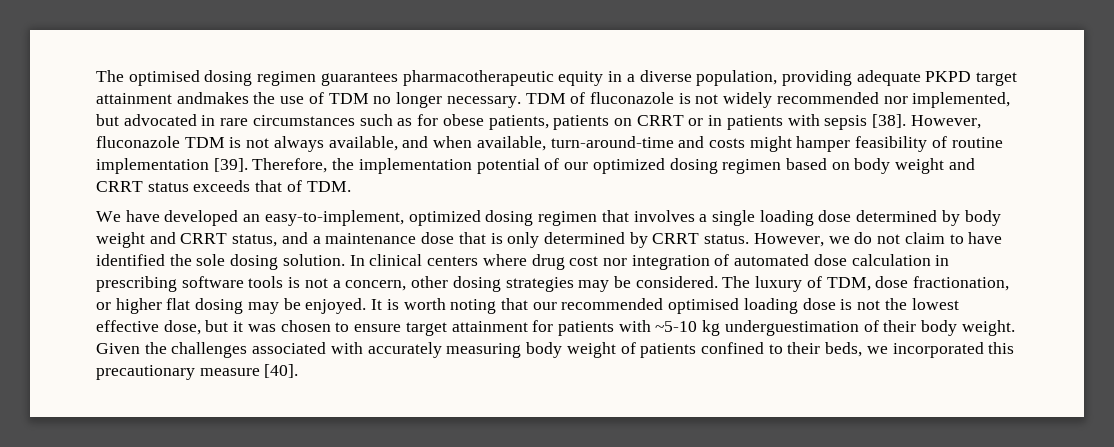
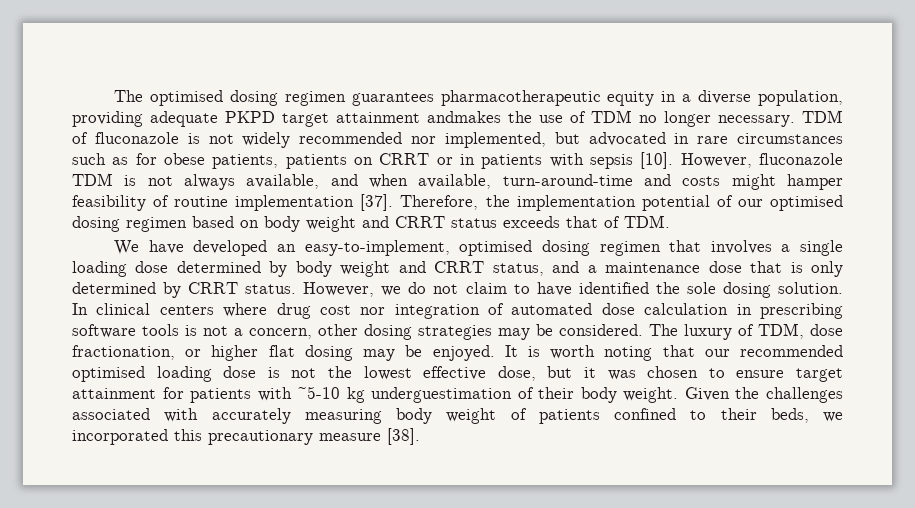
[872,114,907,128] [38]. -> [640,152,674,169] [10].
[213,158,248,172] [39]. -> [360,194,394,211] [37].
[592,158,665,174] optimized -> [770,195,843,211] optimised
[408,210,481,226] optimized -> [459,240,533,256] optimised
[264,364,299,378] [40]. -> [387,428,420,445] [38].

